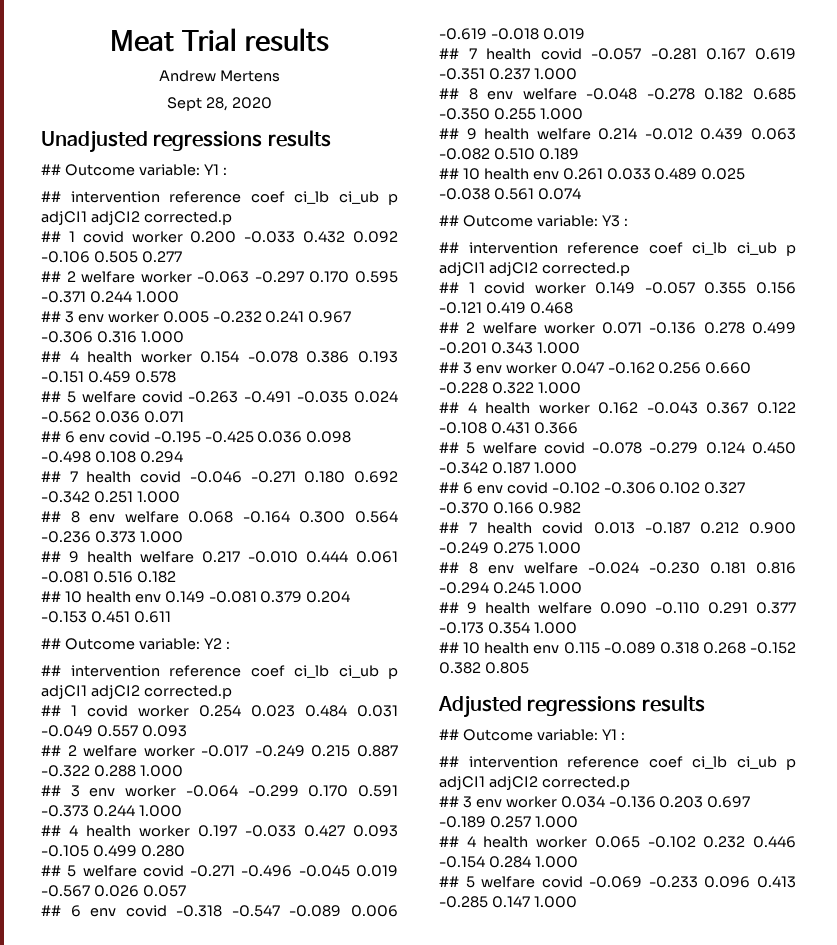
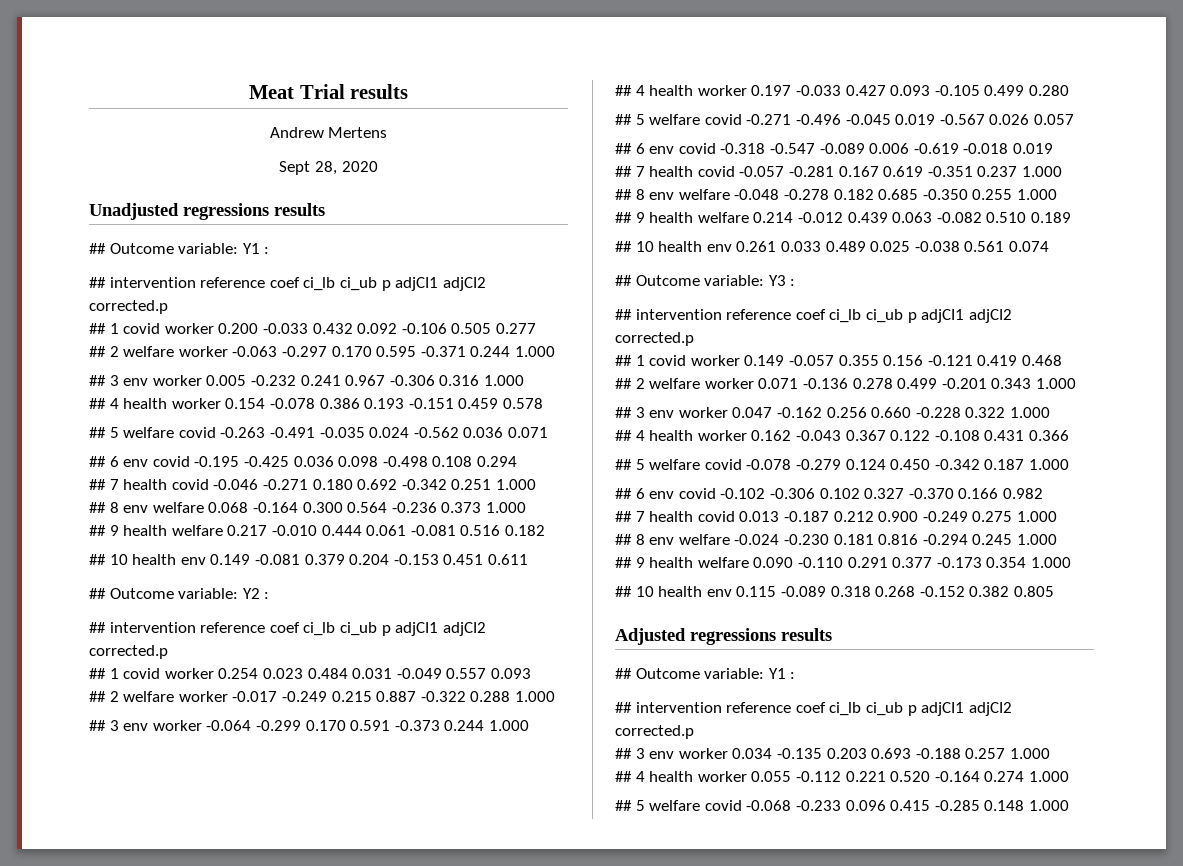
[608,796,751,808] [439,816,486,828] -0.136 0.203 0.697 -0.189 -> [776,748,961,759] -0.135 0.203 0.693 -0.188
[594,836,796,848] [439,856,531,868] 0.065 -0.102 0.232 0.446 -0.154 0.284 -> [751,771,1025,782] 0.055 -0.112 0.221 0.520 -0.164 0.274
[589,876,643,888] -0.069 -> [746,800,792,811] -0.068
[757,876,796,888] [439,896,530,908] 0.413 -0.285 0.147 -> [890,800,1025,811] 0.415 -0.285 0.148

